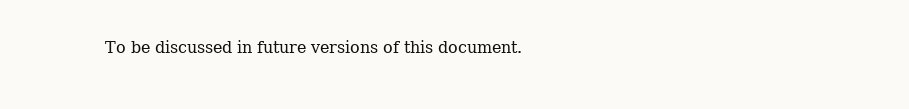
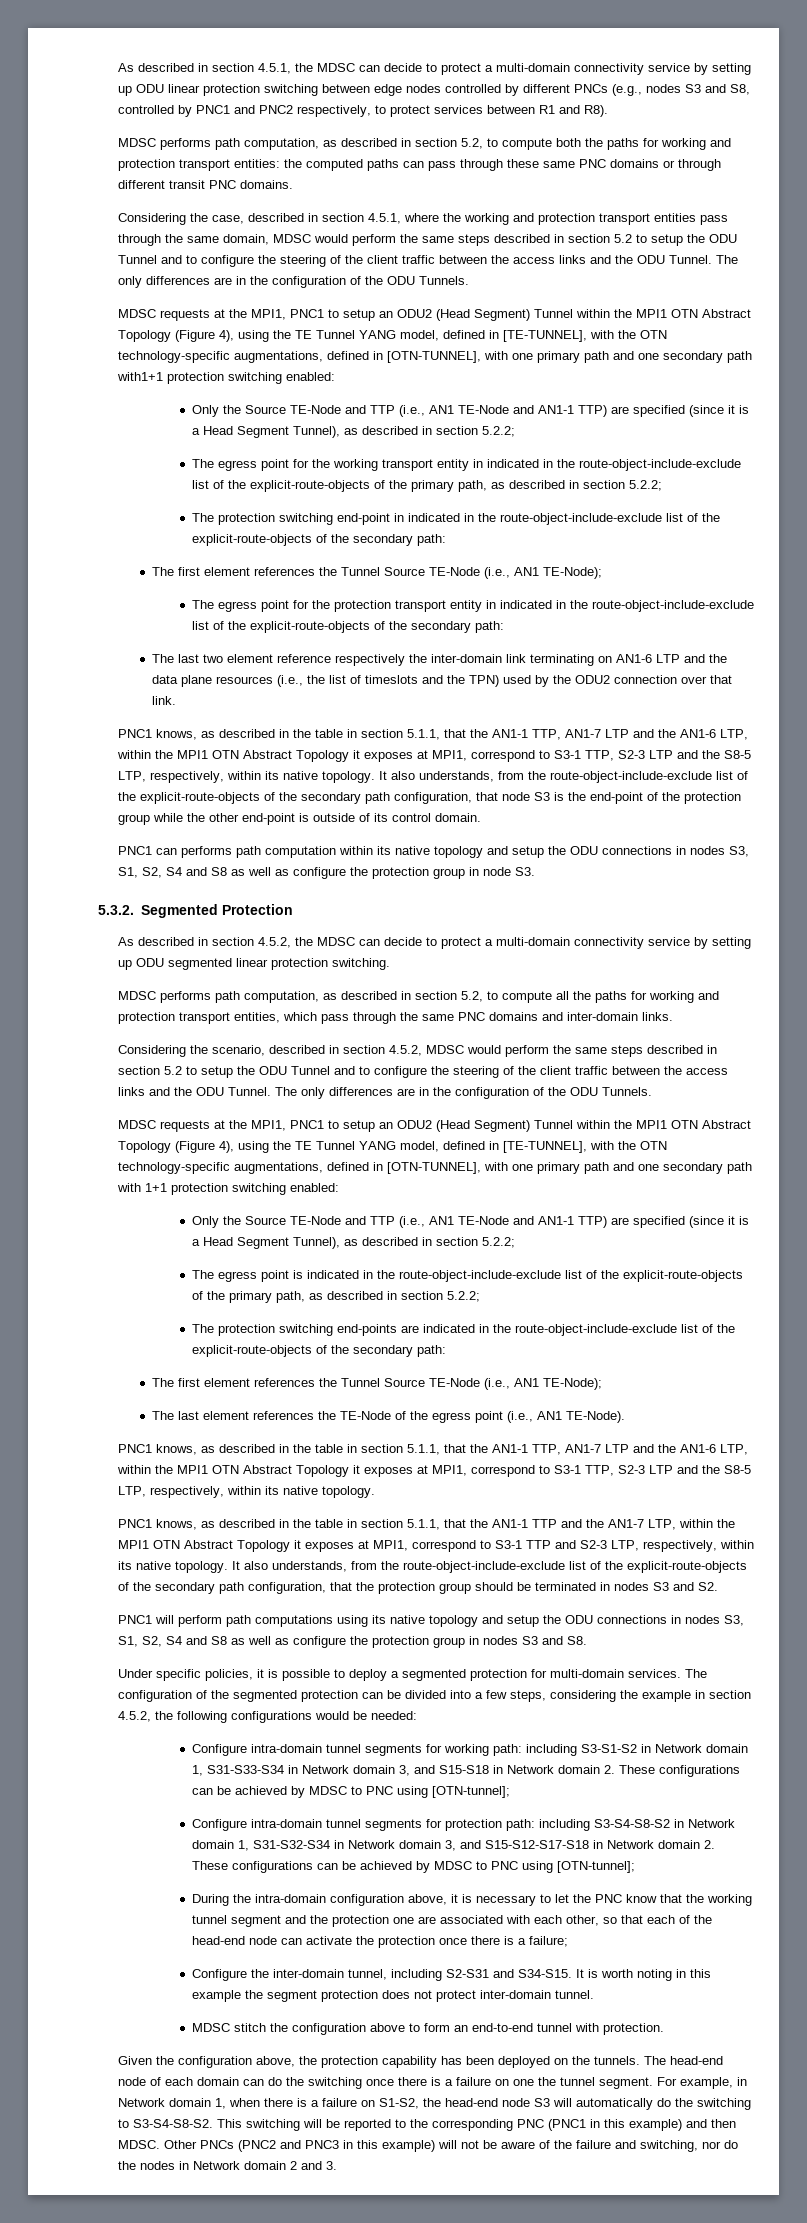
[105,40,523,53] To be discussed in future versions of this document. -> [117,63,751,75] [117,84,750,96] [117,105,608,117] [117,138,731,150] [117,159,721,171] [117,180,293,189] [117,213,728,225] [117,234,737,246] [117,255,738,267] [117,276,469,288] [117,309,751,321] [117,330,667,342] [117,351,752,363] [116,372,335,384] [191,405,749,417] [191,426,515,438] [191,459,741,471] [191,480,662,492] [191,513,720,525] [191,534,446,546] [151,567,602,579] [191,600,754,612] [191,621,504,633] [151,654,727,666] [151,675,732,687] [151,696,176,705] [117,729,748,740] [116,750,751,762] [117,771,748,783] [117,792,741,804] [117,813,481,825] [117,846,749,858] [117,867,535,879] [98,904,293,918] [117,937,751,949] [117,958,390,970] [117,991,719,1003] [117,1012,673,1024] [117,1045,717,1057] [117,1066,728,1078] [117,1087,652,1099] [117,1120,751,1132] [117,1141,667,1153] [117,1162,752,1174] [116,1183,339,1195] [191,1216,749,1228] [191,1237,515,1249] [191,1270,743,1282] [191,1291,480,1303] [191,1324,735,1336] [191,1345,446,1357] [151,1378,602,1390] [151,1411,625,1423] [117,1444,748,1455] [116,1465,751,1477] [117,1486,375,1498] [117,1519,735,1530] [117,1540,754,1552] [117,1561,747,1573] [117,1582,718,1594] [117,1615,744,1627] [117,1636,587,1648] [117,1669,707,1681] [117,1690,751,1702] [117,1711,417,1723] [191,1744,748,1756] [191,1765,740,1777] [191,1786,510,1798] [191,1819,735,1831] [191,1840,715,1851] [191,1861,635,1873] [191,1894,752,1906] [191,1915,712,1927] [191,1936,568,1948] [191,1969,711,1981] [191,1990,594,2002] [191,2023,664,2035] [117,2056,723,2068] [117,2077,747,2089] [117,2098,751,2110] [117,2119,736,2131] [117,2140,738,2152] [117,2161,337,2170] As described in section 4.5.1, the MDSC can decide to protect a multi-domain connectivity service by setting up ODU linear protection switching between edge nodes controlled by different PNCs (e.g., nodes S3 and S8, controlled by PNC1 and PNC2 respectively, to protect services between R1 and R8). // MDSC performs path computation, as described in section 5.2, to compute both the paths for working and protection transport entities: the computed paths can pass through these same PNC domains or through different transit PNC domains. // Considering the case, described in section 4.5.1, where the working and protection transport entities pass through the same domain, MDSC would perform the same steps described in section 5.2 to setup the ODU Tunnel and to configure the steering of the client traffic between the access links and the ODU Tunnel. The only differences are in the configuration of the ODU Tunnels. // MDSC requests at the MPI1, PNC1 to setup an ODU2 (Head Segment) Tunnel within the MPI1 OTN Abstract Topology (Figure 4), using the TE Tunnel YANG model, defined in [TE-TUNNEL], with the OTN technology-specific augmentations, defined in [OTN-TUNNEL], with one primary path and one secondary path with1+1 protection switching enabled: // Only the Source TE-Node and TTP (i.e., AN1 TE-Node and AN1-1 TTP) are specified (since it is a Head Segment Tunnel), as described in section 5.2.2; // The egress point for the working transport entity in indicated in the route-object-include-exclude list of the explicit-route-objects of the primary path, as described in section 5.2.2; // The protection switching end-point in indicated in the route-object-include-exclude list of the explicit-route-objects of the secondary path: // The first element references the Tunnel Source TE-Node (i.e., AN1 TE-Node); // The egress point for the protection transport entity in indicated in the route-object-include-exclude list of the explicit-route-objects of the secondary path: // The last two element reference respectively the inter-domain link terminating on AN1-6 LTP and the data plane resources (i.e., the list of timeslots and the TPN) used by the ODU2 connection over that link. // PNC1 knows, as described in the table in section 5.1.1, that the AN1-1 TTP, AN1-7 LTP and the AN1-6 LTP, within the MPI1 OTN Abstract Topology it exposes at MPI1, correspond to S3-1 TTP, S2-3 LTP and the S8-5 LTP, respectively, within its native topology. It also understands, from the route-object-include-exclude list of the explicit-route-objects of the secondary path configuration, that node S3 is the end-point of the protection group while the other end-point is outside of its control domain. // PNC1 can performs path computation within its native topology and setup the ODU connections in nodes S3, S1, S2, S4 and S8 as well as configure the protection group in node S3. // 5.3.2. Segmented Protection // As described in section 4.5.2, the MDSC can decide to protect a multi-domain connectivity service by setting up ODU segmented linear protection switching. // MDSC performs path computation, as described in section 5.2, to compute all the paths for working and protection transport entities, which pass through the same PNC domains and inter-domain links. // Considering the scenario, described in section 4.5.2, MDSC would perform the same steps described in section 5.2 to setup the ODU Tunnel and to configure the steering of the client traffic between the access links and the ODU Tunnel. The only differences are in the configuration of the ODU Tunnels. // MDSC requests at the MPI1, PNC1 to setup an ODU2 (Head Segment) Tunnel within the MPI1 OTN Abstract Topology (Figure 4), using the TE Tunnel YANG model, defined in [TE-TUNNEL], with the OTN technology-specific augmentations, defined in [OTN-TUNNEL], with one primary path and one secondary path with 1+1 protection switching enabled: // Only the Source TE-Node and TTP (i.e., AN1 TE-Node and AN1-1 TTP) are specified (since it is a Head Segment Tunnel), as described in section 5.2.2; // The egress point is indicated in the route-object-include-exclude list of the explicit-route-objects of the primary path, as described in section 5.2.2; // The protection switching end-points are indicated in the route-object-include-exclude list of the explicit-route-objects of the secondary path: // The first element references the Tunnel Source TE-Node (i.e., AN1 TE-Node); // The last element references the TE-Node of the egress point (i.e., AN1 TE-Node). // PNC1 knows, as described in the table in section 5.1.1, that the AN1-1 TTP, AN1-7 LTP and the AN1-6 LTP, within the MPI1 OTN Abstract Topology it exposes at MPI1, correspond to S3-1 TTP, S2-3 LTP and the S8-5 LTP, respectively, within its native topology. // PNC1 knows, as described in the table in section 5.1.1, that the AN1-1 TTP and the AN1-7 LTP, within the MPI1 OTN Abstract Topology it exposes at MPI1, correspond to S3-1 TTP and S2-3 LTP, respectively, within its native topology. It also understands, from the route-object-include-exclude list of the explicit-route-objects of the secondary path configuration, that the protection group should be terminated in nodes S3 and S2. // PNC1 will perform path computations using its native topology and setup the ODU connections in nodes S3, S1, S2, S4 and S8 as well as configure the protection group in nodes S3 and S8. // Under specific policies, it is possible to deploy a segmented protection for multi-domain services. The configuration of the segmented protection can be divided into a few steps, considering the example in section 4.5.2, the following configurations would be needed: // Configure intra-domain tunnel segments for working path: including S3-S1-S2 in Network domain 1, S31-S33-S34 in Network domain 3, and S15-S18 in Network domain 2. These configurations can be achieved by MDSC to PNC using [OTN-tunnel]; // Configure intra-domain tunnel segments for protection path: including S3-S4-S8-S2 in Network domain 1, S31-S32-S34 in Network domain 3, and S15-S12-S17-S18 in Network domain 2. These configurations can be achieved by MDSC to PNC using [OTN-tunnel]; // During the intra-domain configuration above, it is necessary to let the PNC know that the working tunnel segment and the protection one are associated with each other, so that each of the head-end node can activate the protection once there is a failure; // Configure the inter-domain tunnel, including S2-S31 and S34-S15. It is worth noting in this example the segment protection does not protect inter-domain tunnel. // MDSC stitch the configuration above to form an end-to-end tunnel with protection. // Given the configuration above, the protection capability has been deployed on the tunnels. The head-end node of each domain can do the switching once there is a failure on one the tunnel segment. For example, in Network domain 1, when there is a failure on S1-S2, the head-end node S3 will automatically do the switching to S3-S4-S8-S2. This switching will be reported to the corresponding PNC (PNC1 in this example) and then MDSC. Other PNCs (PNC2 and PNC3 in this example) will not be aware of the failure and switching, nor do the nodes in Network domain 2 and 3.

